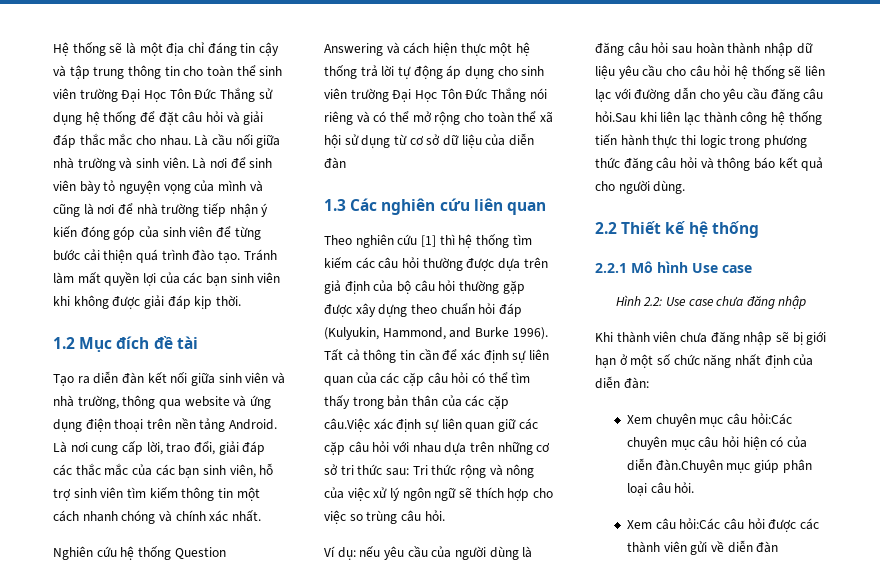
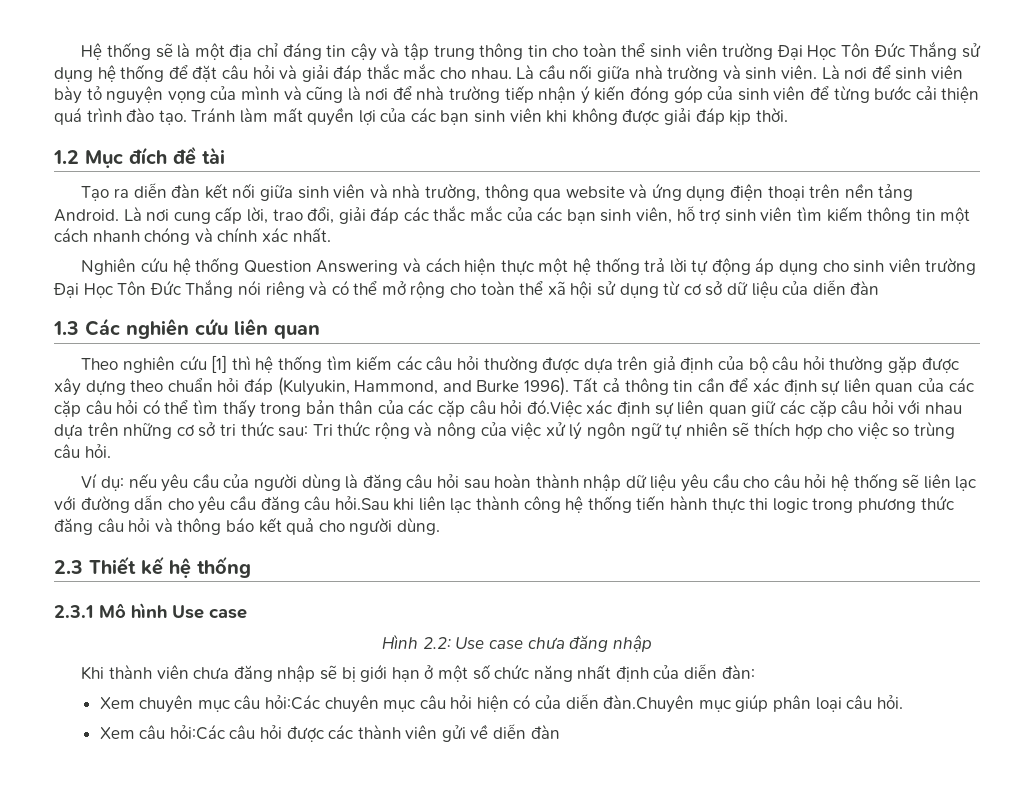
[324,418,370,432] câu.Việc -> [469,399,582,417] câu hỏi đó.Việc
(457, 494) none -> [665,422,728,439] tự nhiên
[595,222,617,234] 2.2 -> [54,560,83,574] 2.3
[595,263,627,273] 2.2.1 -> [54,605,94,618] 2.3.1

